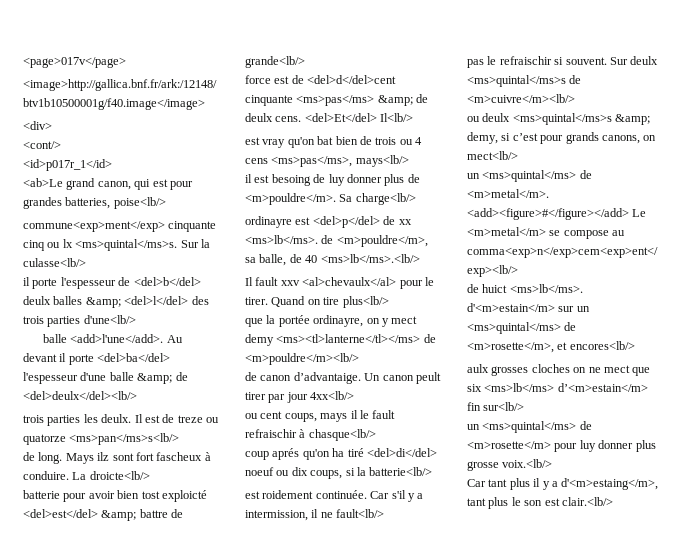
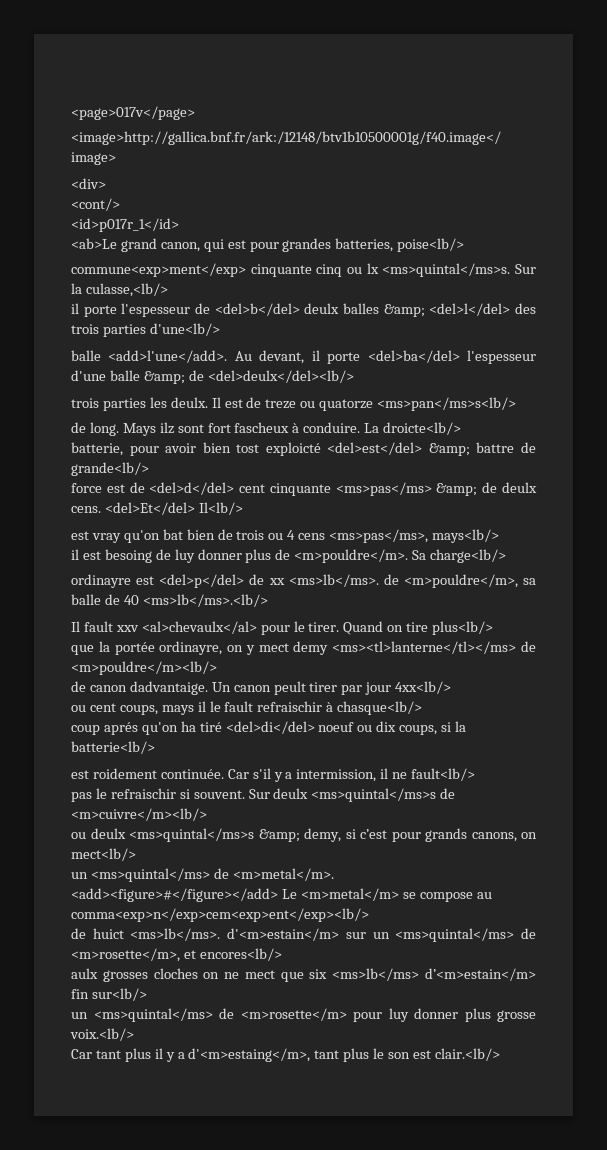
[23,258,86,267] culasse<lb/> -> [85,283,168,297] culasse,<lb/>
[23,353,57,362] devant -> [259,350,305,364] devant,
[23,490,60,499] batterie -> [71,442,123,456] batterie,
[307,75,397,84] <del>d</del>cent -> [149,482,266,495] <del>d</del> cent
[259,254,287,266] balle, -> [71,594,101,605] balle
[293,372,361,384] d’advantaige. -> [129,681,208,695] dadvantaige.

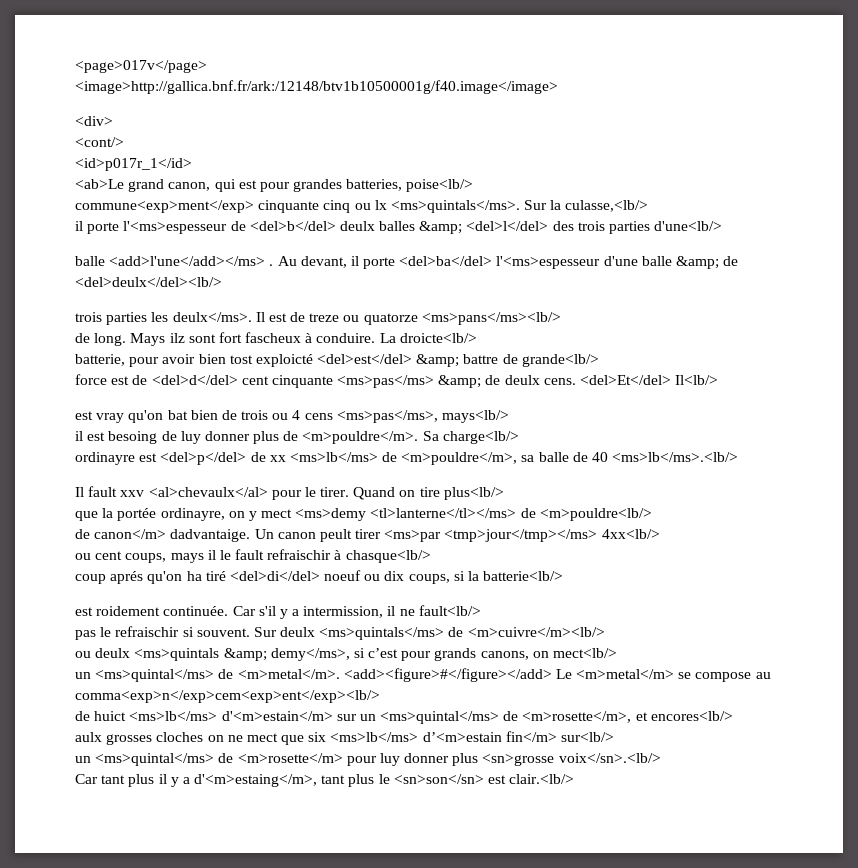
[382,263,511,277] <ms>quintal</ms>s. -> [390,200,520,213] <ms>quintals</ms>.
[121,303,191,317] l'espesseur -> [123,221,228,234] l'<ms>espesseur
[108,350,228,363] <add>l'une</add>. -> [109,256,274,266] <add>l'une</add></ms> .
[467,350,536,364] l'espesseur -> [496,256,601,269] l'<ms>espesseur
[170,397,208,408] deulx. -> [172,312,252,322] deulx</ms>.
[377,397,517,411] <ms>pan</ms>s<lb/> -> [421,312,561,325] <ms>pans</ms><lb/>
[288,574,379,587] <ms>lb</ms>. -> [289,452,378,462] <ms>lb</ms>
[293,641,536,655] [71,661,217,675] [71,681,127,692] demy <ms><tl>lanterne</tl></ms> de <m>pouldre</m><lb/> // de canon -> [295,508,652,521] [75,529,167,539] <ms>demy <tl>lanterne</tl></ms> de <m>pouldre<lb/> // de canon</m>
[341,682,392,695] par jour -> [384,529,598,542] <ms>par <tmp>jour</tmp></ms>
[311,788,437,802] <ms>quintal</ms>s -> [319,627,445,640] <ms>quintals</ms>
[129,828,341,842] <ms>quintal</ms>s &amp; demy, -> [134,648,350,661] <ms>quintals &amp; demy</ms>,
[130,928,221,941] <ms>lb</ms>. -> [129,711,218,721] <ms>lb</ms>
[424,968,536,981] [71,989,89,999] d’<m>estain</m> fin -> [422,731,557,742] d’<m>estain fin</m>
[497,1010,536,1022] [70,1028,134,1041] grosse voix.<lb/> -> [482,753,661,766] <sn>grosse voix</sn>.<lb/>
[388,1052,411,1059] son -> [393,774,484,784] <sn>son</sn>

